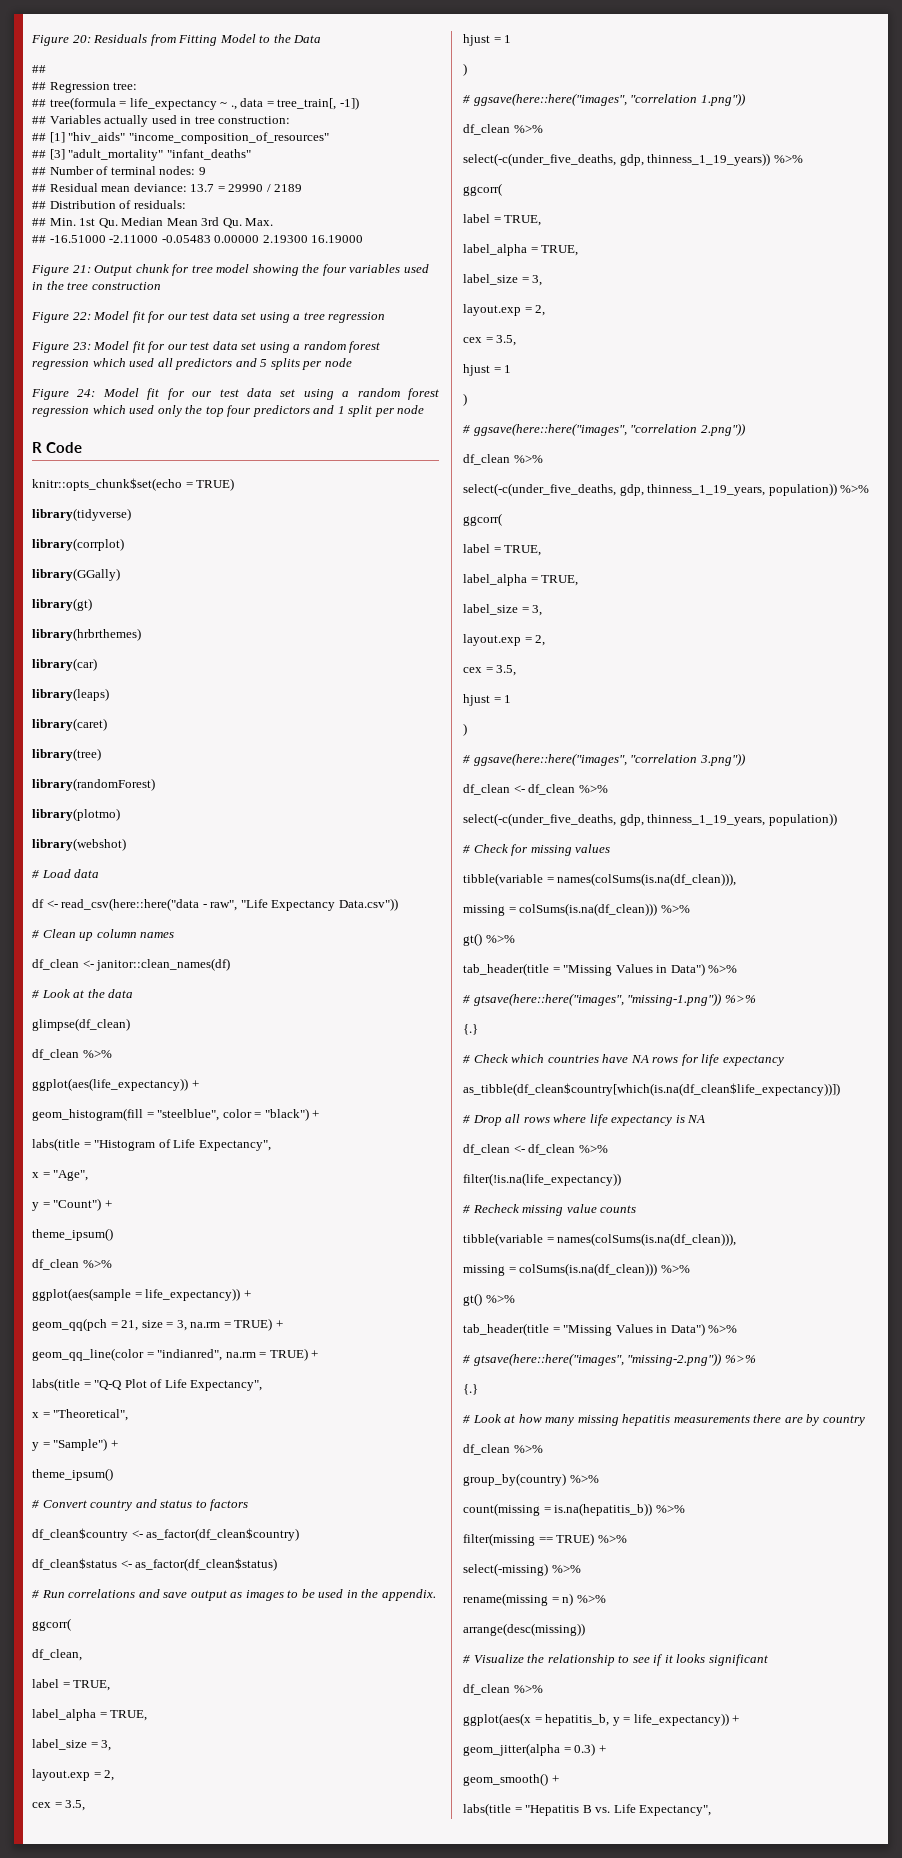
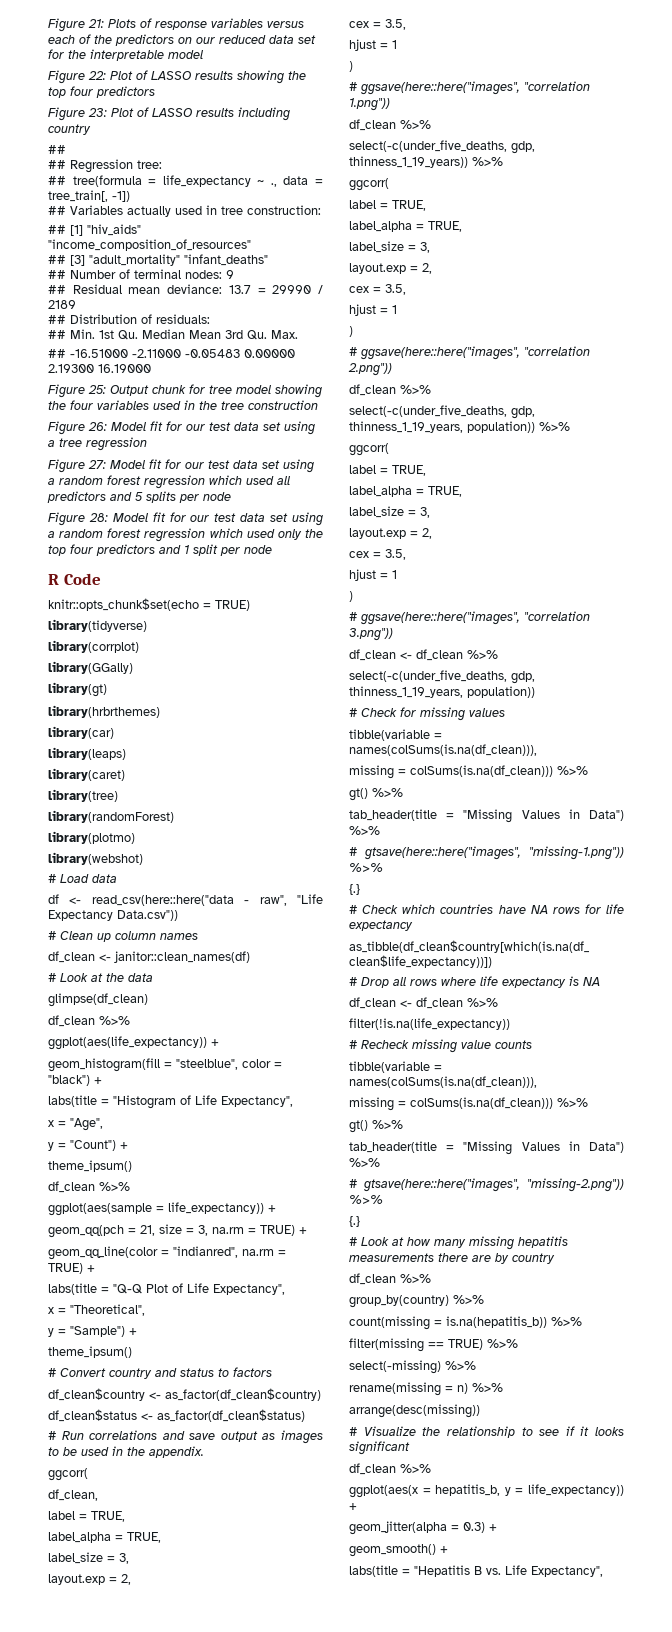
[31,34,322,46] Figure 20: Residuals from Fitting Model to the Data -> [48,18,304,32] [48,34,316,46] [48,49,204,61] [48,70,306,84] [48,86,155,98] [48,107,290,121] [48,124,91,135] Figure 21: Plots of response variables versus each of the predictors on our reduced data set for the interpretable model // Figure 22: Plot of LASSO results showing the top four predictors // Figure 23: Plot of LASSO results including country
[72,265,91,273] 21: -> [88,385,106,394] 25:
[72,312,91,320] 22: -> [88,422,107,431] 26:
[72,342,91,350] 23: -> [88,460,106,469] 27:
[77,389,96,397] 24: -> [88,513,108,522] 28:

